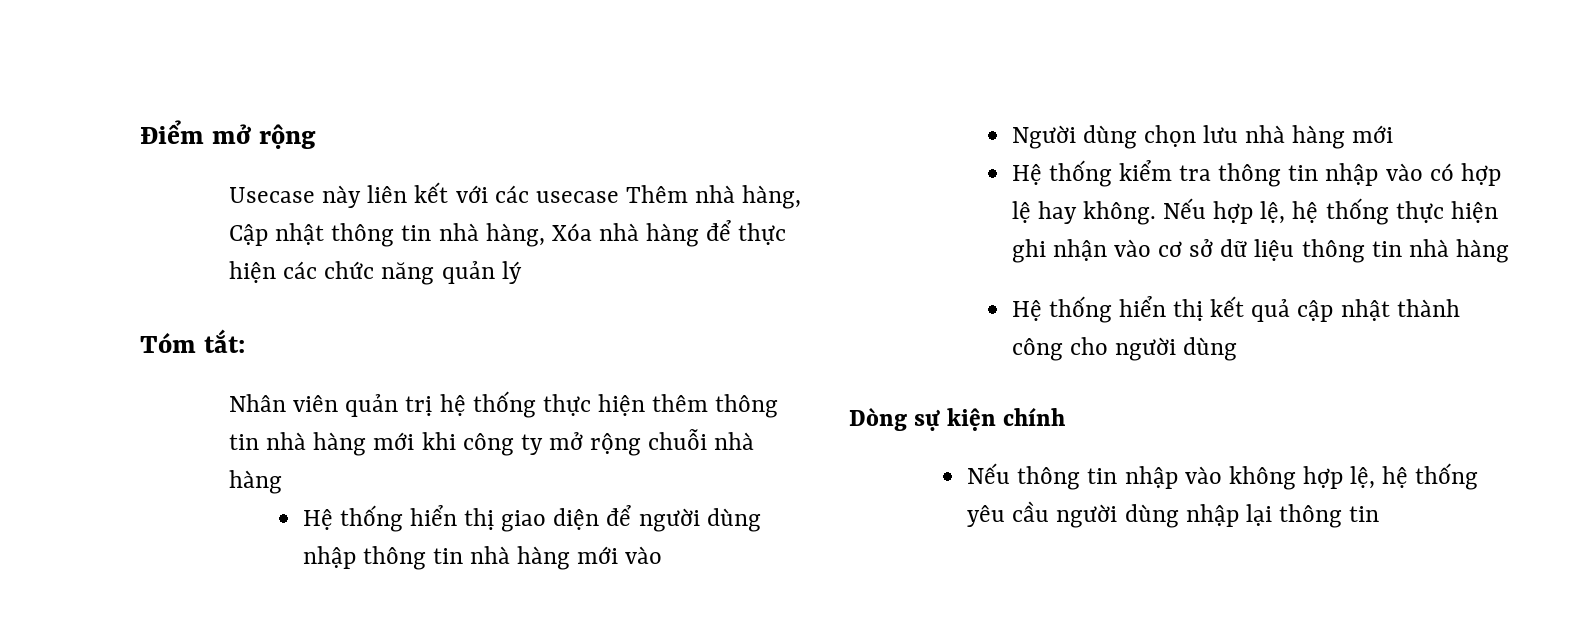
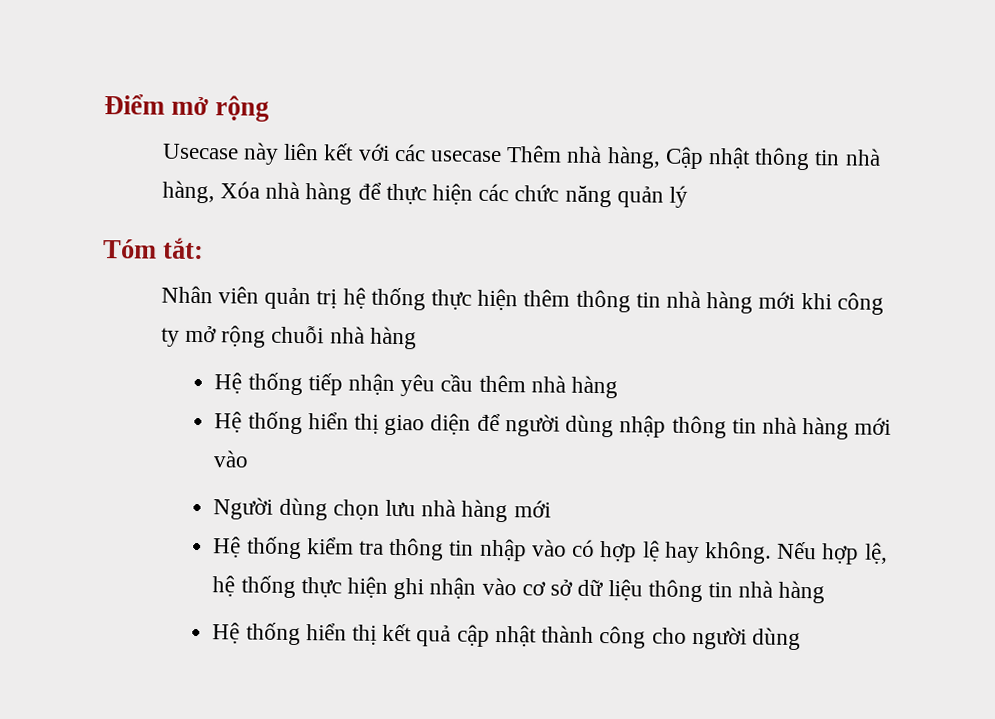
(282, 482) none -> [214,372,619,399] // Hệ thống tiếp nhận yêu cầu thêm nhà hàng
[849,407,1066,431] [967,463,1479,490] [967,501,1380,528] // Dòng sự kiện chính // Nếu thông tin nhập vào không hợp lệ, hệ thống yêu cầu người dùng nhập lại thông tin -> (801, 639) none

